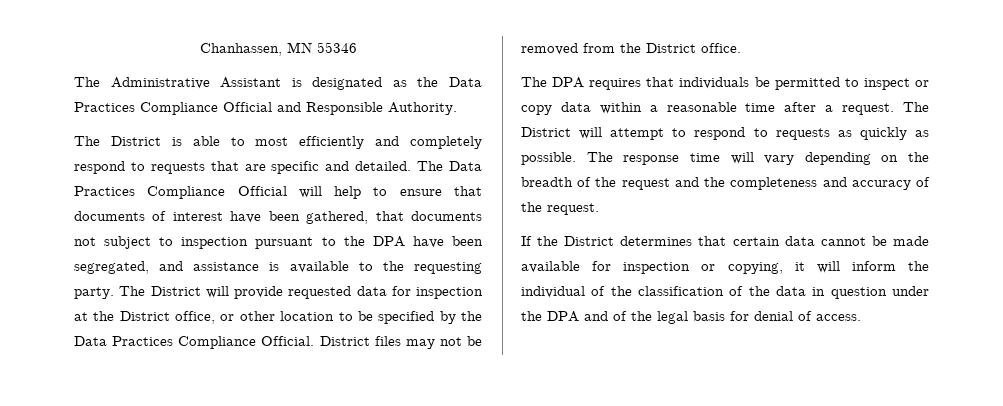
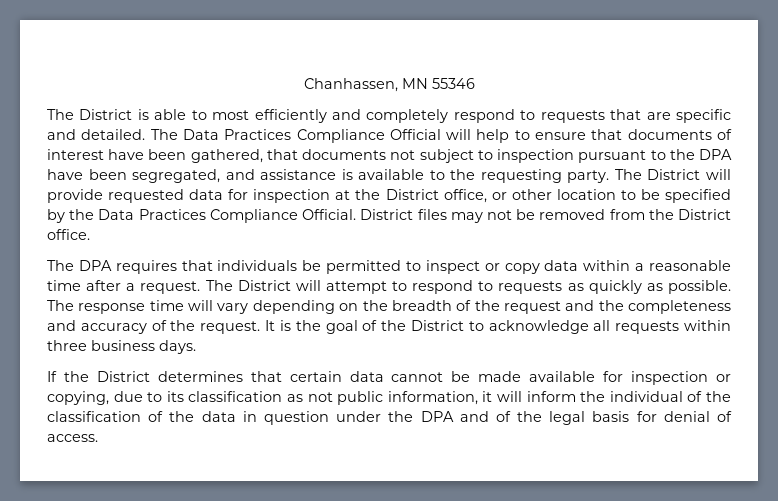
[74,77,482,90] [74,102,457,115] // The Administrative Assistant is designated as the Data Practices Compliance Official and Responsible Authority. -> (475, 83) none
(599, 209) none -> [265,320,731,334] [47,340,196,354] It is the goal of the District to acknowledge all requests within three business days.
(783, 268) none -> [113,391,478,405] due to its classification as not public information,

